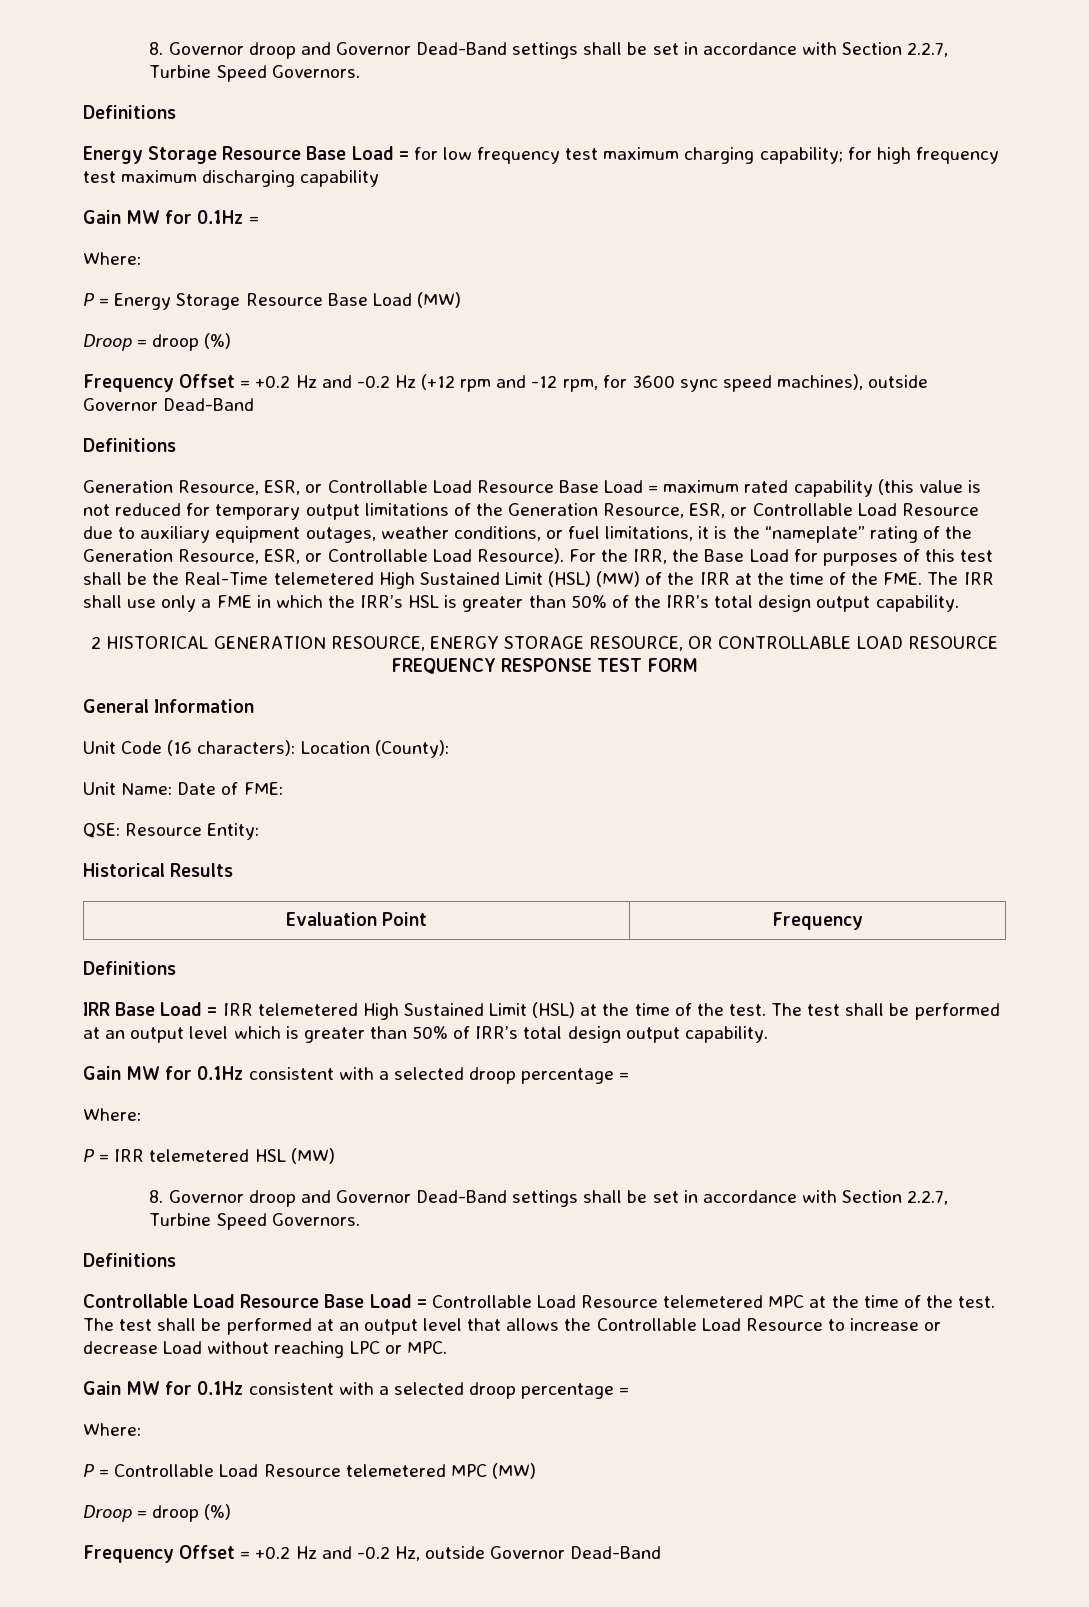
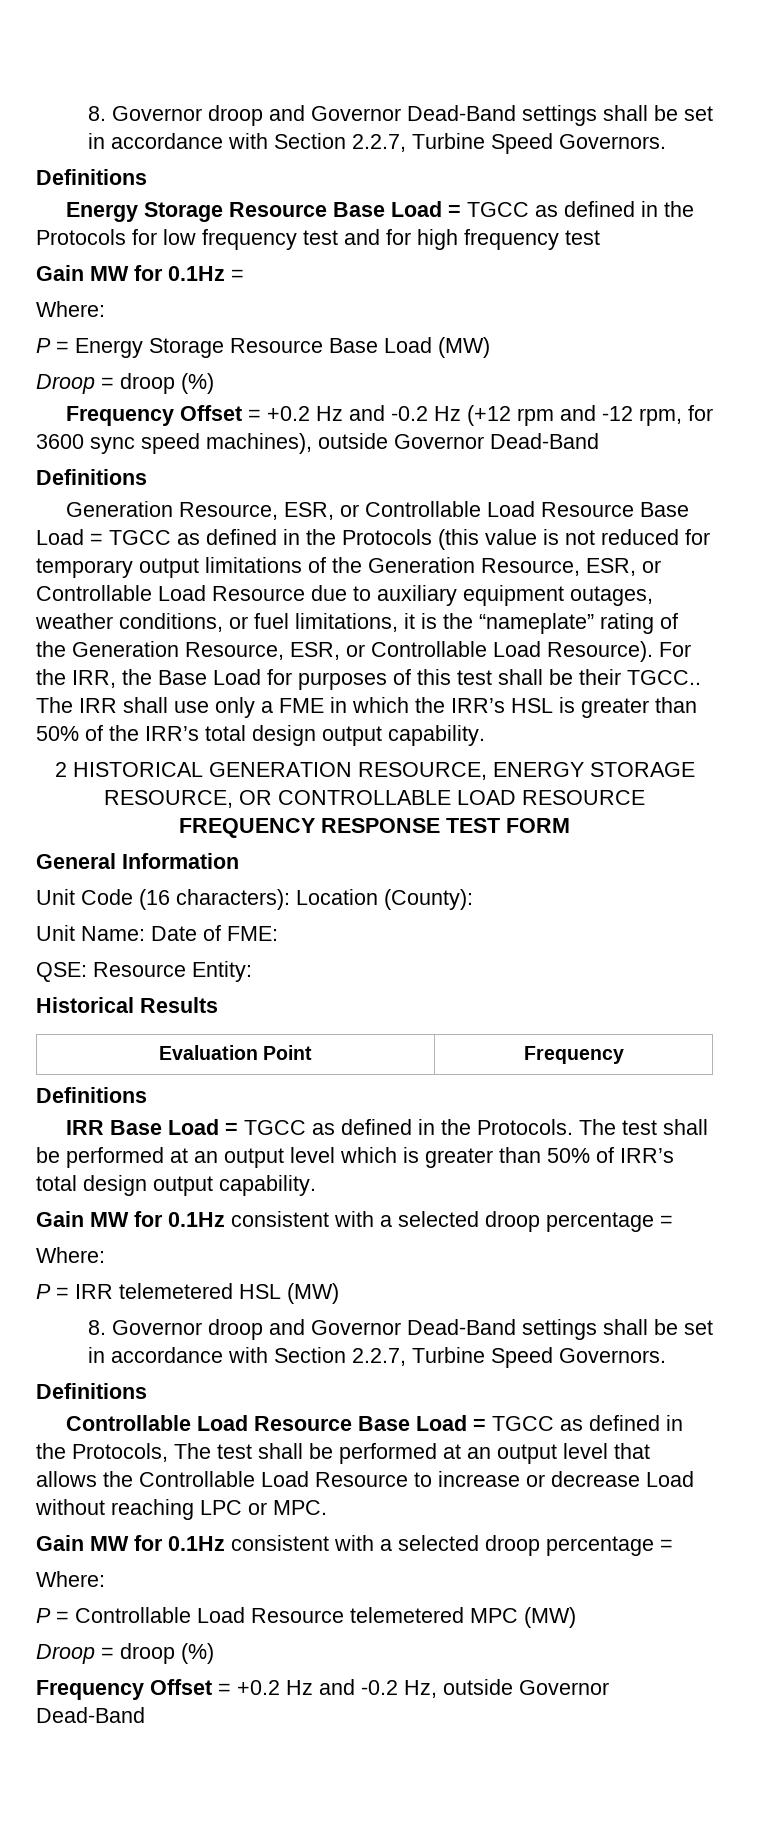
(409, 155) none -> [466,201,694,217] [36,229,126,245] TGCC as defined in the Protocols
[603,147,843,164] maximum charging capability; -> [344,229,380,245] and
[121,170,380,187] maximum discharging capability -> (600, 237) none
[663,480,873,497] maximum rated capability -> [109,529,432,545] TGCC as defined in the Protocols
[152,571,923,589] the Real-Time telemetered High Sustained Limit (HSL) (MW) of the IRR at the time of the FME. -> [579,669,701,685] their TGCC..
[222,1002,766,1020] IRR telemetered High Sustained Limit (HSL) at the time of the test. -> [243,1119,573,1135] TGCC as defined in the Protocols.
[431,1295,996,1308] Controllable Load Resource telemetered MPC at the time of the test. -> [491,1415,683,1431] [36,1443,168,1462] TGCC as defined in the Protocols,

